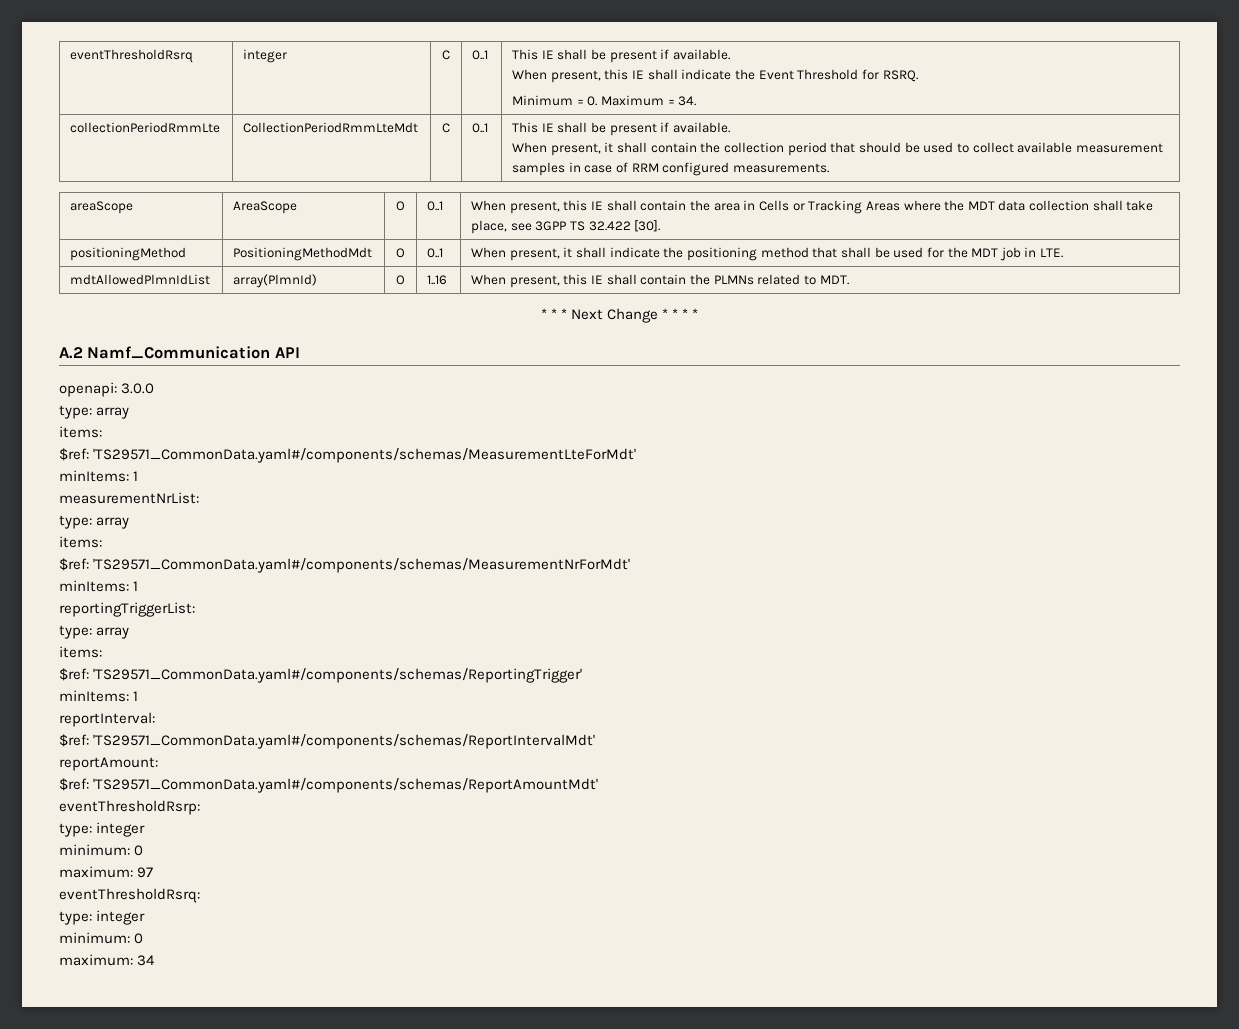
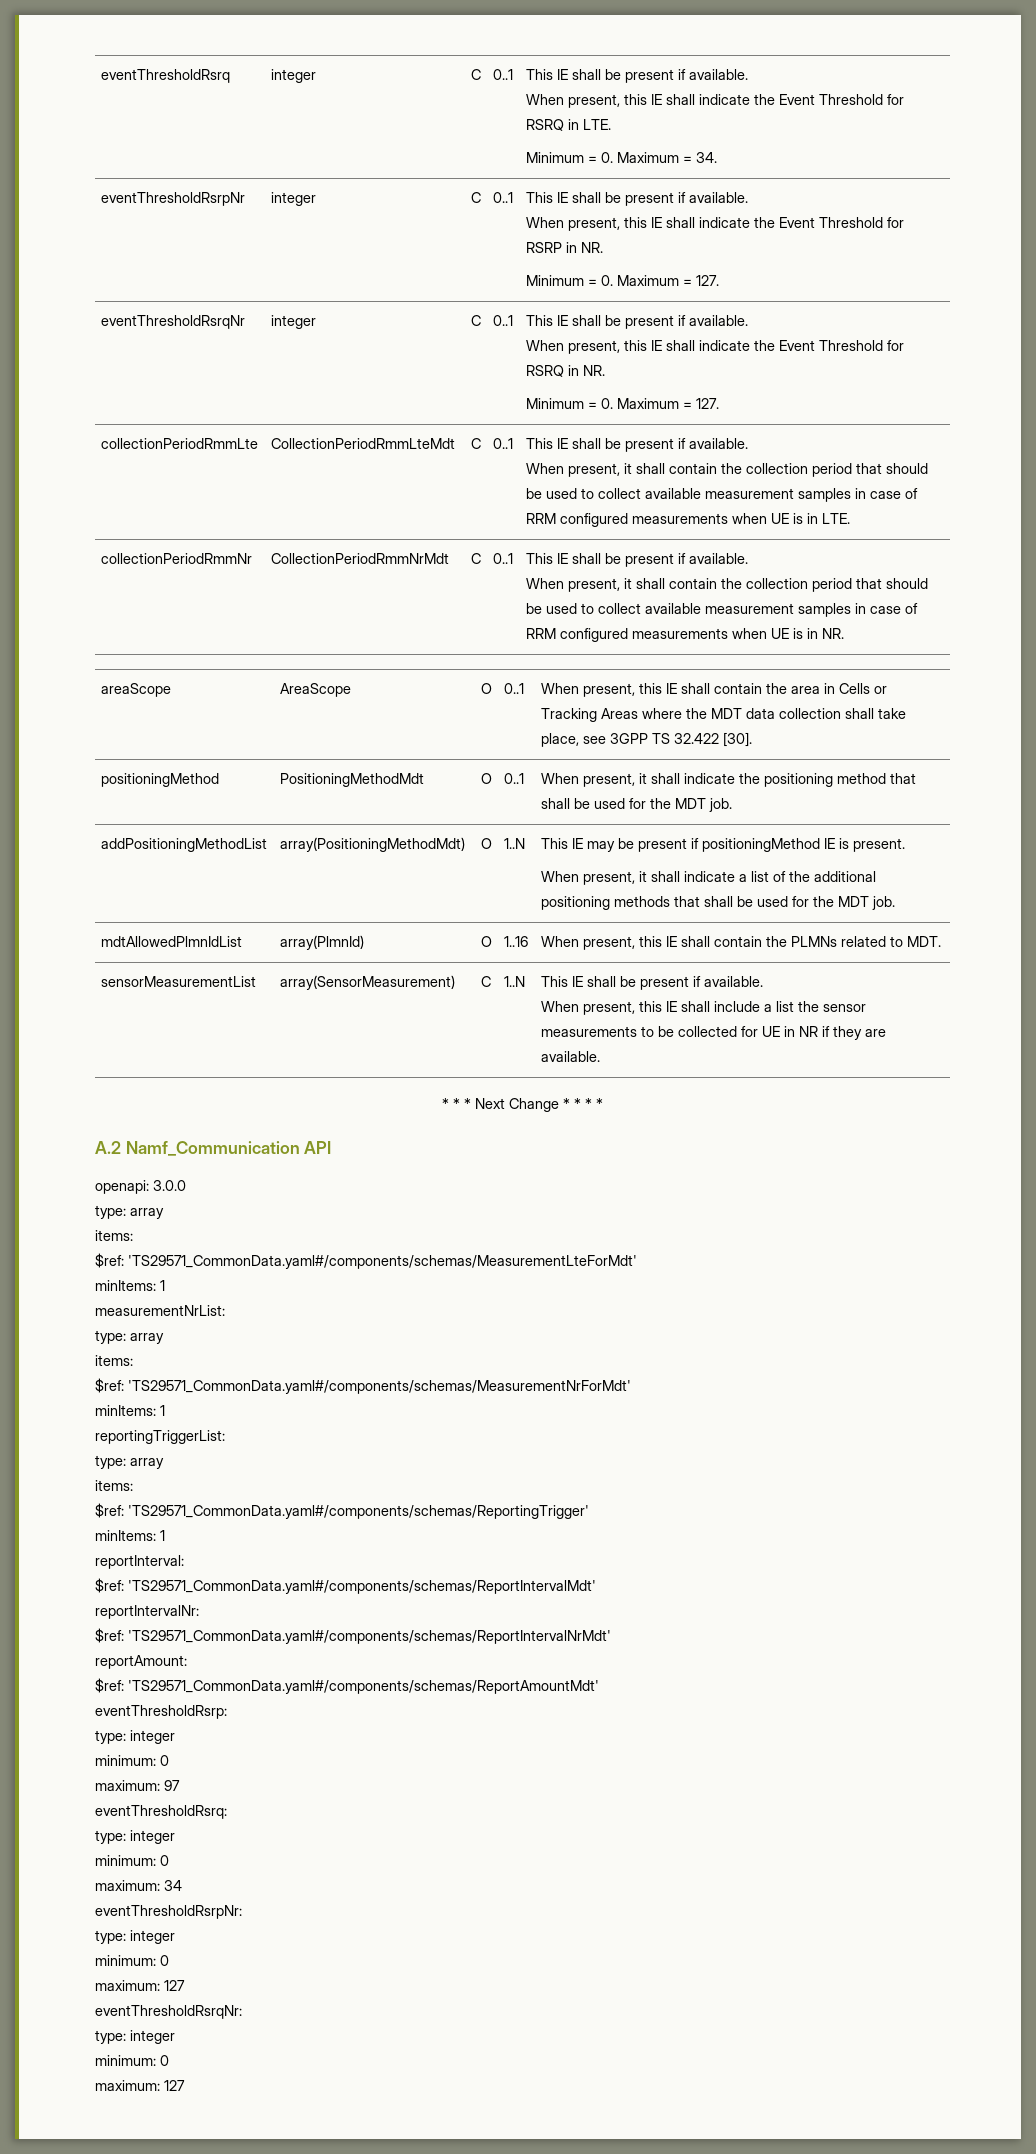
[882,70,918,82] RSRQ. -> [526,119,612,131] RSRQ in LTE.
(697, 101) none -> [101,192,246,206] [271,192,317,206] [470,192,481,203] [493,192,514,203] [526,192,749,206] [526,217,905,231] [526,242,604,253] [526,275,720,286] [101,315,246,329] [271,315,317,329] [470,315,481,326] [493,315,514,326] [526,315,749,329] [526,340,905,354] [526,365,606,377] [526,398,720,409] // eventThresholdRsrpNr | integer | C | 0..1 | This IE shall be present if available. // When present, this IE shall indicate the Event Threshold for RSRP in NR. // Minimum = 0. Maximum = 127. // eventThresholdRsrqNr | integer | C | 0..1 | This IE shall be present if available. // When present, this IE shall indicate the Event Threshold for RSRQ in NR. // Minimum = 0. Maximum = 127.
[733,163,830,173] measurements. -> [632,513,851,524] [101,553,253,564] [271,553,450,564] [470,553,481,564] [493,553,514,564] [526,553,749,567] [526,578,929,592] [526,603,919,617] [526,628,845,642] measurements when UE is in LTE. // collectionPeriodRmmNr | CollectionPeriodRmmNrMdt | C | 0..1 | This IE shall be present if available. // When present, it shall contain the collection period that should be used to collect available measurement samples in case of RRM configured measurements when UE is in NR.
[999,247,1064,261] job in LTE. -> [709,798,733,812] [101,838,268,852] [280,837,466,852] [480,838,492,849] [504,838,526,849] [541,838,906,852] [541,871,877,885] [541,896,896,910] job. // addPositioningMethodList | array(PositioningMethodMdt) | O | 1..N | This IE may be present if positioningMethod IE is present. // When present, it shall indicate a list of the additional positioning methods that shall be used for the MDT job.
(849, 280) none -> [101,976,257,987] [280,975,456,990] [481,976,491,987] [504,976,526,987] [541,976,764,990] [541,1001,867,1015] [541,1026,887,1040] [541,1051,601,1062] // sensorMeasurementList | array(SensorMeasurement) | C | 1..N | This IE shall be present if available. // When present, this IE shall include a list the sensor measurements to be collected for UE in NR if they are available.
(596, 741) none -> [95,1605,199,1619] [95,1628,611,1644] // reportIntervalNr: // $ref: 'TS29571_CommonData.yaml#/components/schemas/ReportIntervalNrMdt'
(156, 960) none -> [95,1905,242,1919] [95,1930,175,1944] [95,1955,169,1966] [95,1980,185,1991] [95,2005,242,2019] [95,2030,175,2044] [95,2055,169,2066] [95,2080,185,2091] // eventThresholdRsrpNr: // type: integer // minimum: 0 // maximum: 127 // eventThresholdRsrqNr: // type: integer // minimum: 0 // maximum: 127

